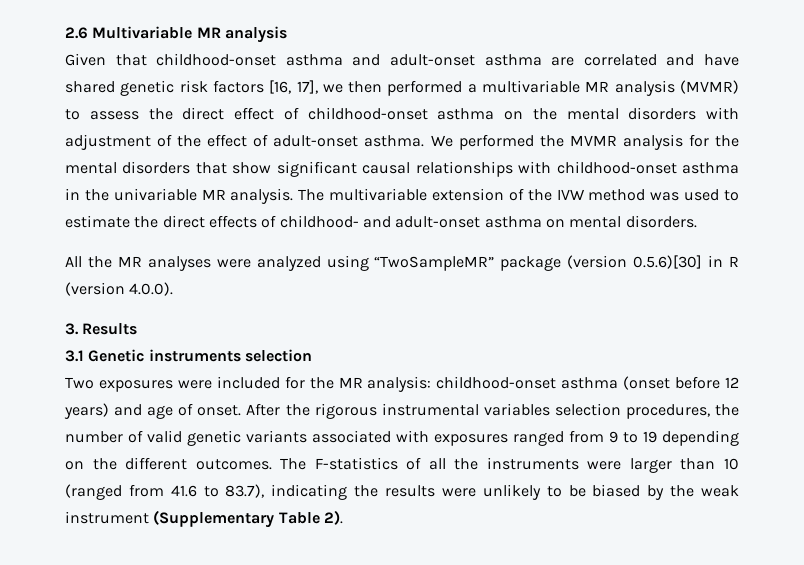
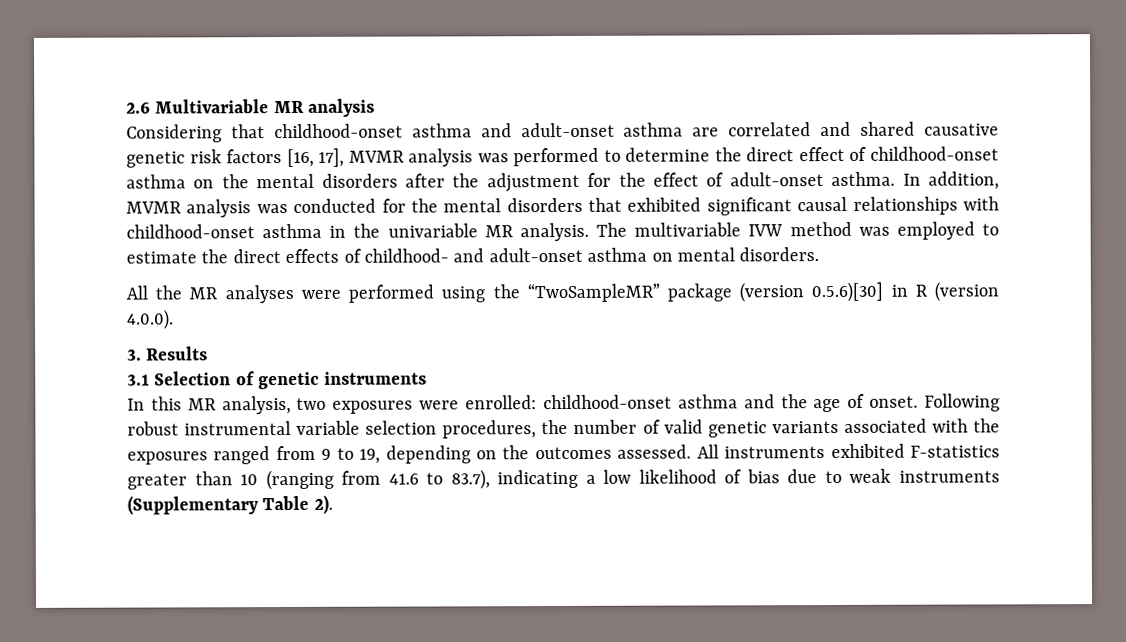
[65,53,106,66] Given -> [126,124,222,143] Considering
[704,54,740,66] [65,81,115,93] have shared -> [860,121,999,136] shared causative
[322,80,739,96] [65,109,139,120] we then performed a multivariable MR analysis (MVMR) to assess -> [348,147,711,167] MVMR analysis was performed to determine
[706,107,739,120] [65,134,173,150] with adjustment of -> [405,172,612,193] after the adjustment for
[430,134,683,150] We performed the MVMR analysis -> [902,171,999,190] [126,198,377,218] In addition, MVMR analysis was conducted
[232,162,272,174] show -> [627,197,702,212] exhibited
[432,188,552,201] extension of the -> (742, 229) none
[684,189,720,201] used -> [896,221,975,240] employed
[256,255,369,271] analyzed using -> [348,284,520,303] performed using the
[88,349,312,362] [65,376,739,392] [64,403,550,419] Genetic instruments selection // Two exposures were included for the MR analysis: childhood-onset asthma (onset before 12 years) and age of onset. After the rigorous instrumental variables -> [154,371,427,390] [127,393,1001,415] [127,420,361,436] Selection of genetic instruments // In this MR analysis, two exposures were enrolled: childhood-onset asthma and the age of onset. Following robust instrumental variable
(429, 436) none -> [973,418,1001,433] the
[643,431,657,443] 19 -> [359,448,381,464] 19,
[125,457,672,473] different outcomes. The F-statistics of all the instruments were larger -> [534,443,1001,460] [127,473,187,490] outcomes assessed. All instruments exhibited F-statistics greater
[65,484,122,500] (ranged -> [265,469,334,491] (ranging
[354,484,740,500] [65,511,149,524] the results were unlikely to be biased by the weak instrument -> [585,468,1000,484] a low likelihood of bias due to weak instruments

